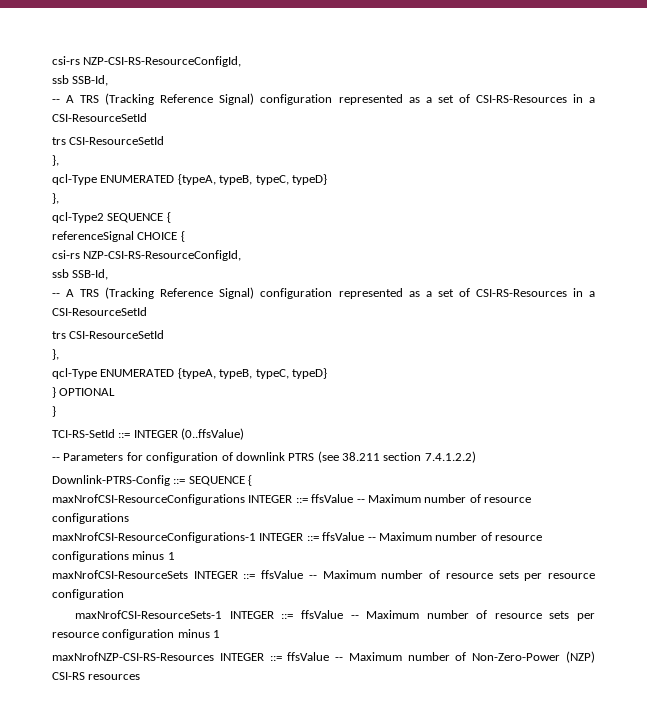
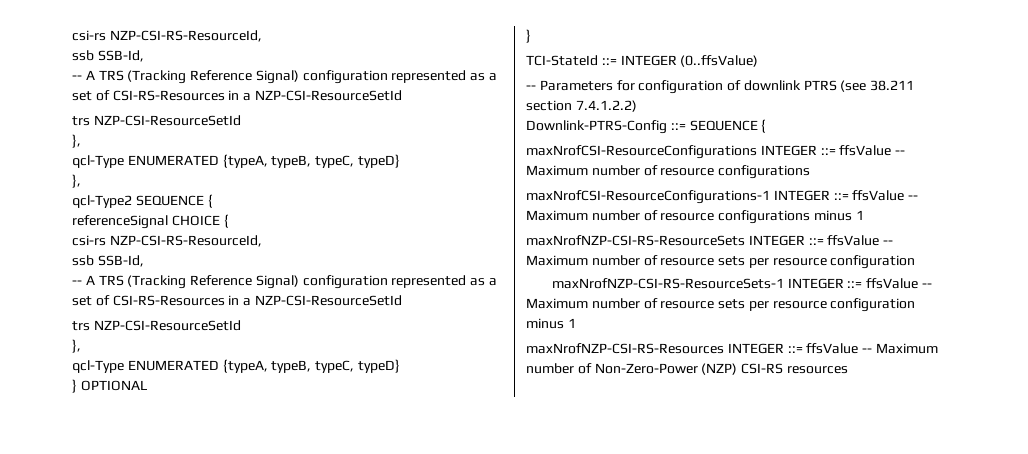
[52,56,242,67] csi-rs NZP-CSI-RS-ResourceConfigId, -> [72,30,262,42] csi-rs NZP-CSI-RS-ResourceId,
[52,113,147,122] [52,136,165,145] CSI-ResourceSetId // trs CSI-ResourceSetId -> [254,90,402,101] [72,115,241,126] NZP-CSI-ResourceSetId // trs NZP-CSI-ResourceSetId
[83,250,242,261] NZP-CSI-RS-ResourceConfigId, -> [109,235,262,247] NZP-CSI-RS-ResourceId,
[52,307,147,316] [52,330,165,339] CSI-ResourceSetId // trs CSI-ResourceSetId -> [254,295,402,306] [72,320,241,331] NZP-CSI-ResourceSetId // trs NZP-CSI-ResourceSetId
[52,429,115,438] TCI-RS-SetId -> [526,55,598,66] TCI-StateId
[52,570,188,579] maxNrofCSI-ResourceSets -> [526,235,745,246] maxNrofNZP-CSI-RS-ResourceSets
[75,610,223,619] maxNrofCSI-ResourceSets-1 -> [551,278,784,289] maxNrofNZP-CSI-RS-ResourceSets-1

